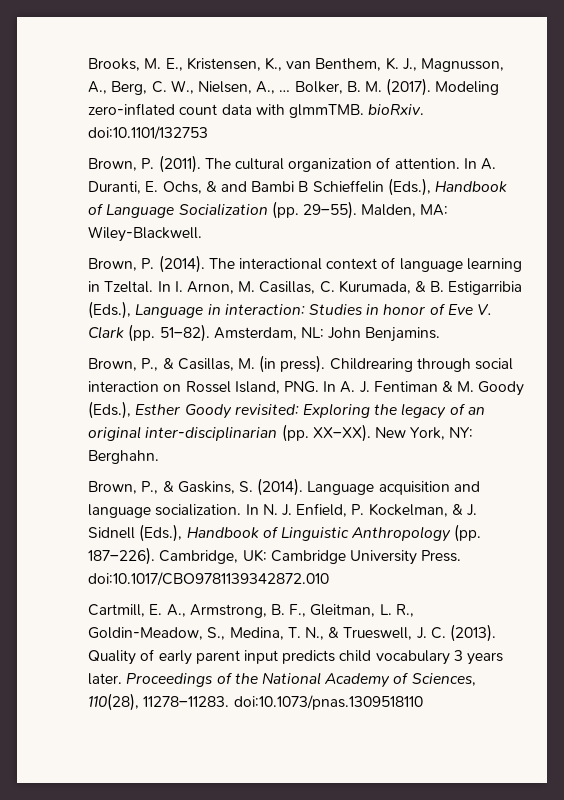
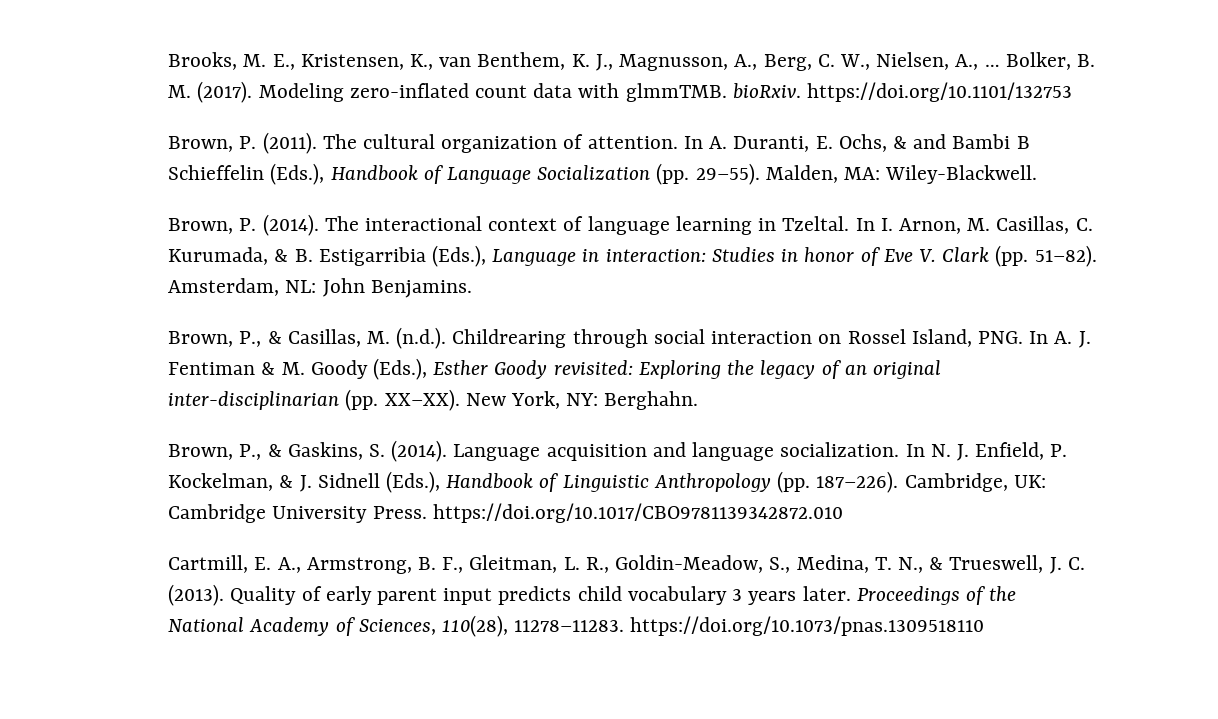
[88,126,209,140] doi:10.1101/132753 -> [807,82,1073,102] https://doi.org/10.1101/132753
[259,355,326,373] (in press). -> [396,327,447,349] (n.d.).
[88,572,330,586] doi:10.1017/CBO9781139342872.010 -> [432,503,843,523] https://doi.org/10.1017/CBO9781139342872.010
[233,695,423,710] doi:10.1073/pnas.1309518110 -> [630,616,985,636] https://doi.org/10.1073/pnas.1309518110

